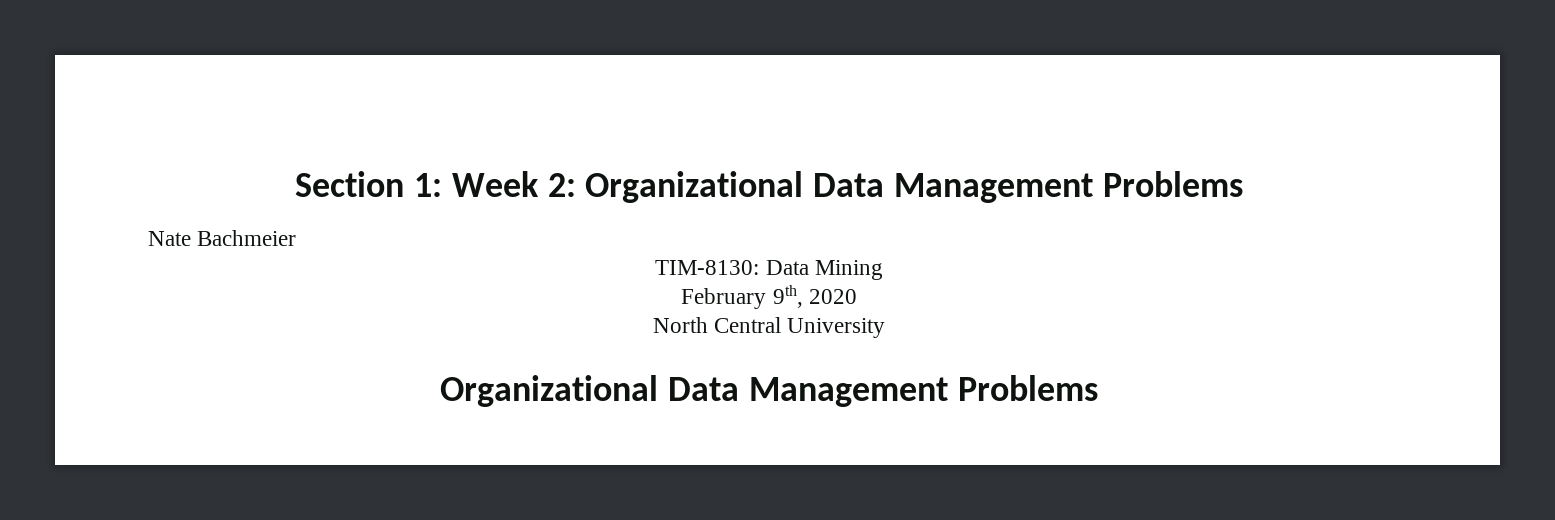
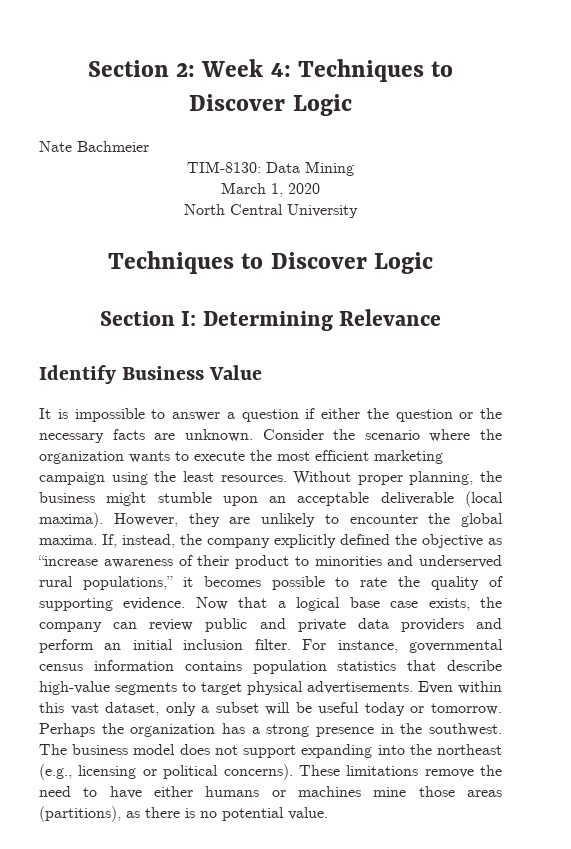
[295,171,1243,203] Section 1: Week 2: Organizational Data Management Problems -> [88,59,453,82] [189,94,352,116] Section 2: Week 4: Techniques to Discover Logic
[681,285,803,309] February 9th, -> [221,182,283,197] March 1,
[440,375,1098,407] Organizational Data Management Problems -> [108,251,433,274] [99,309,442,331] [39,365,263,384] [39,408,502,422] [39,429,502,443] [39,450,443,464] [39,471,502,485] [39,491,503,507] [39,512,503,528] [39,534,502,548] [38,555,502,569] [39,576,504,590] [39,597,503,611] [39,618,502,632] [39,639,503,653] [39,660,502,674] [39,681,502,695] [39,702,502,716] [39,723,502,737] [39,744,503,758] [39,764,502,780] [39,786,502,799] [39,806,328,822] Techniques to Discover Logic // Section I: Determining Relevance // Identify Business Value // It is impossible to answer a question if either the question or the necessary facts are unknown. Consider the scenario where the organization wants to execute the most efficient marketing campaign using the least resources. Without proper planning, the business might stumble upon an acceptable deliverable (local maxima). However, they are unlikely to encounter the global maxima. If, instead, the company explicitly defined the objective as “increase awareness of their product to minorities and underserved rural populations,” it becomes possible to rate the quality of supporting evidence. Now that a logical base case exists, the company can review public and private data providers and perform an initial inclusion filter. For instance, governmental census information contains population statistics that describe high-value segments to target physical advertisements. Even within this vast dataset, only a subset will be useful today or tomorrow. Perhaps the organization has a strong presence in the southwest. The business model does not support expanding into the northeast (e.g., licensing or political concerns). These limitations remove the need to have either humans or machines mine those areas (partitions), as there is no potential value.

